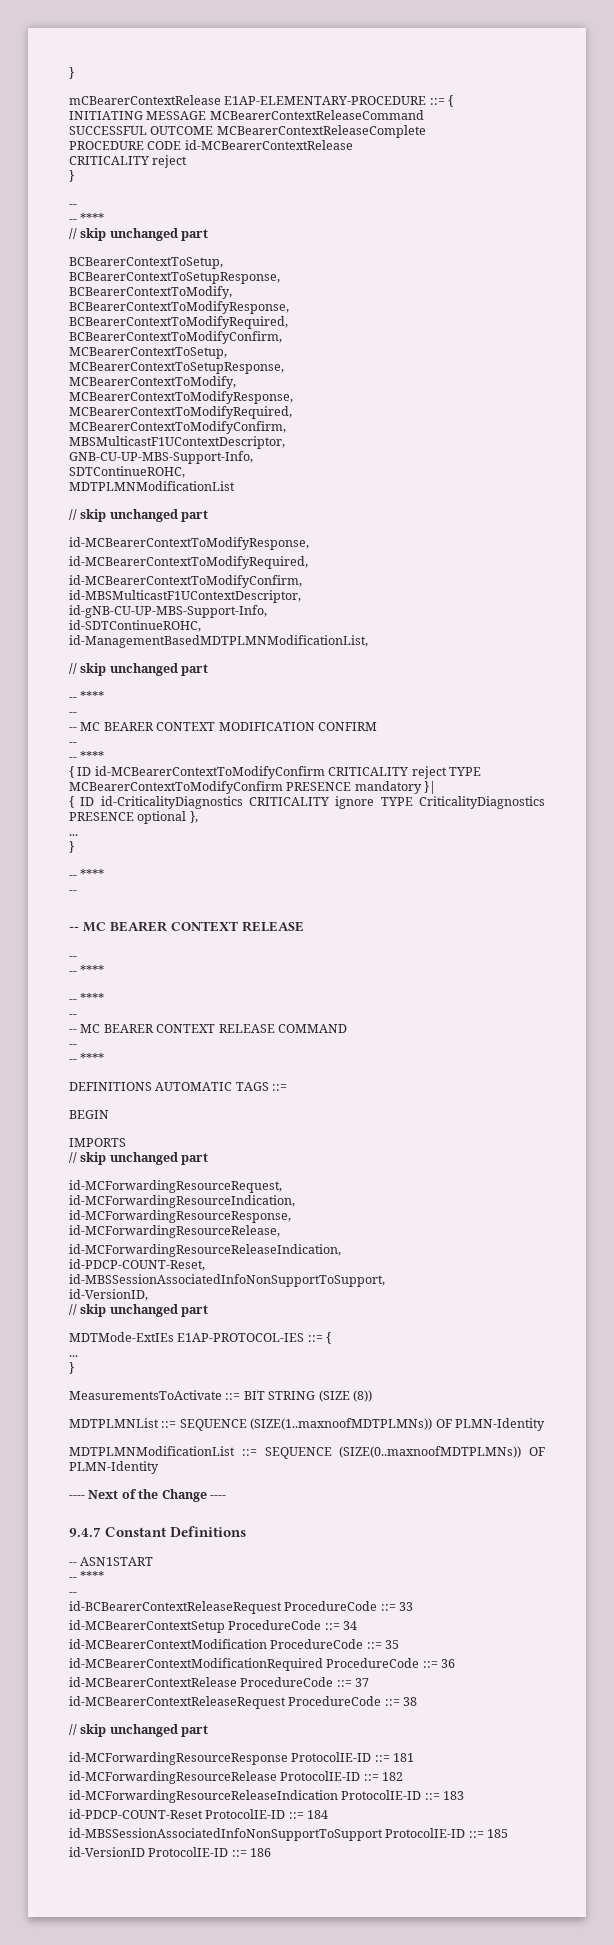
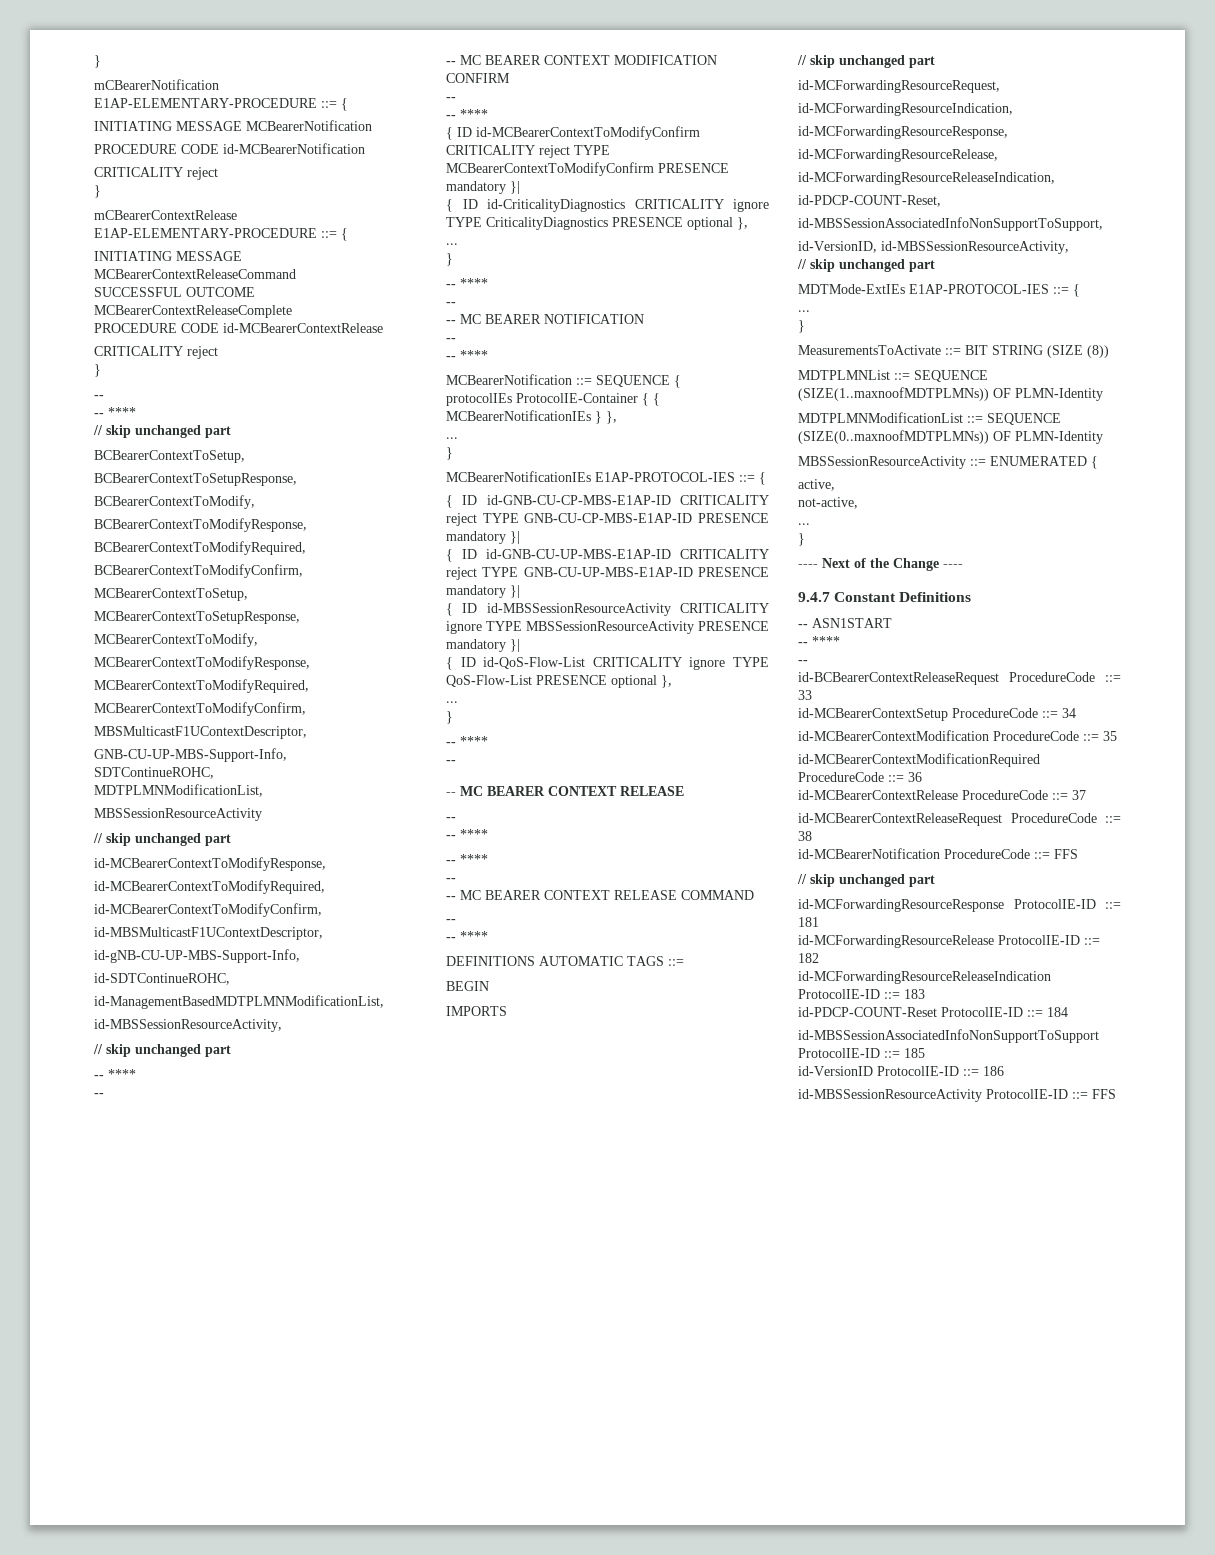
[69,67,74,79] } -> [94,55,101,68] [94,79,219,90] [94,98,348,111] [94,120,372,131] [94,143,365,154] [94,167,218,180] [94,185,101,198] } // mCBearerNotification E1AP-ELEMENTARY-PROCEDURE ::= { // INITIATING MESSAGE MCBearerNotification // PROCEDURE CODE id-MCBearerNotification // CRITICALITY reject // }
[69,481,235,491] MDTPLMNModificationList -> [94,784,263,797] [94,808,262,821] MDTPLMNModificationList, // MBSSessionResourceActivity
(368, 641) none -> [94,1019,282,1032] // id-MBSSessionResourceActivity,
(77, 892) none -> [446,314,644,324] [446,338,456,342] [446,350,488,360] [446,374,681,388] [446,393,660,406] [446,410,617,424] [446,437,458,439] [446,447,453,460] [446,471,766,485] [446,495,769,508] [446,513,769,526] [446,531,520,544] [446,549,769,562] [446,567,769,580] [446,585,520,598] [446,603,769,616] [446,621,769,634] [446,639,520,652] [446,657,769,670] [446,675,672,688] [446,701,458,703] [446,711,453,724] [446,736,488,746] [446,760,456,764] // -- MC BEARER NOTIFICATION // -- // -- **** // MCBearerNotification ::= SEQUENCE { // protocolIEs ProtocolIE-Container { { MCBearerNotificationIEs } }, // ... // } // MCBearerNotificationIEs E1AP-PROTOCOL-IES ::= { // { ID id-GNB-CU-CP-MBS-E1AP-ID CRITICALITY reject TYPE GNB-CU-CP-MBS-E1AP-ID PRESENCE mandatory }| // { ID id-GNB-CU-UP-MBS-E1AP-ID CRITICALITY reject TYPE GNB-CU-UP-MBS-E1AP-ID PRESENCE mandatory }| // { ID id-MBSSessionResourceActivity CRITICALITY ignore TYPE MBSSessionResourceActivity PRESENCE mandatory }| // { ID id-QoS-Flow-List CRITICALITY ignore TYPE QoS-Flow-List PRESENCE optional }, // ... // } // -- **** // --
(148, 1295) none -> [881,241,1069,254] id-MBSSessionResourceActivity,
(159, 1467) none -> [798,456,1098,469] [798,479,835,491] [798,497,858,509] [798,523,810,525] [798,533,805,546] // MBSSessionResourceActivity ::= ENUMERATED { // active, // not-active, // ... // }
(418, 1701) none -> [798,848,1078,859] // id-MCBearerNotification ProcedureCode ::= FFS
(272, 1852) none -> [798,1089,1116,1102] // id-MBSSessionResourceActivity ProtocolIE-ID ::= FFS

